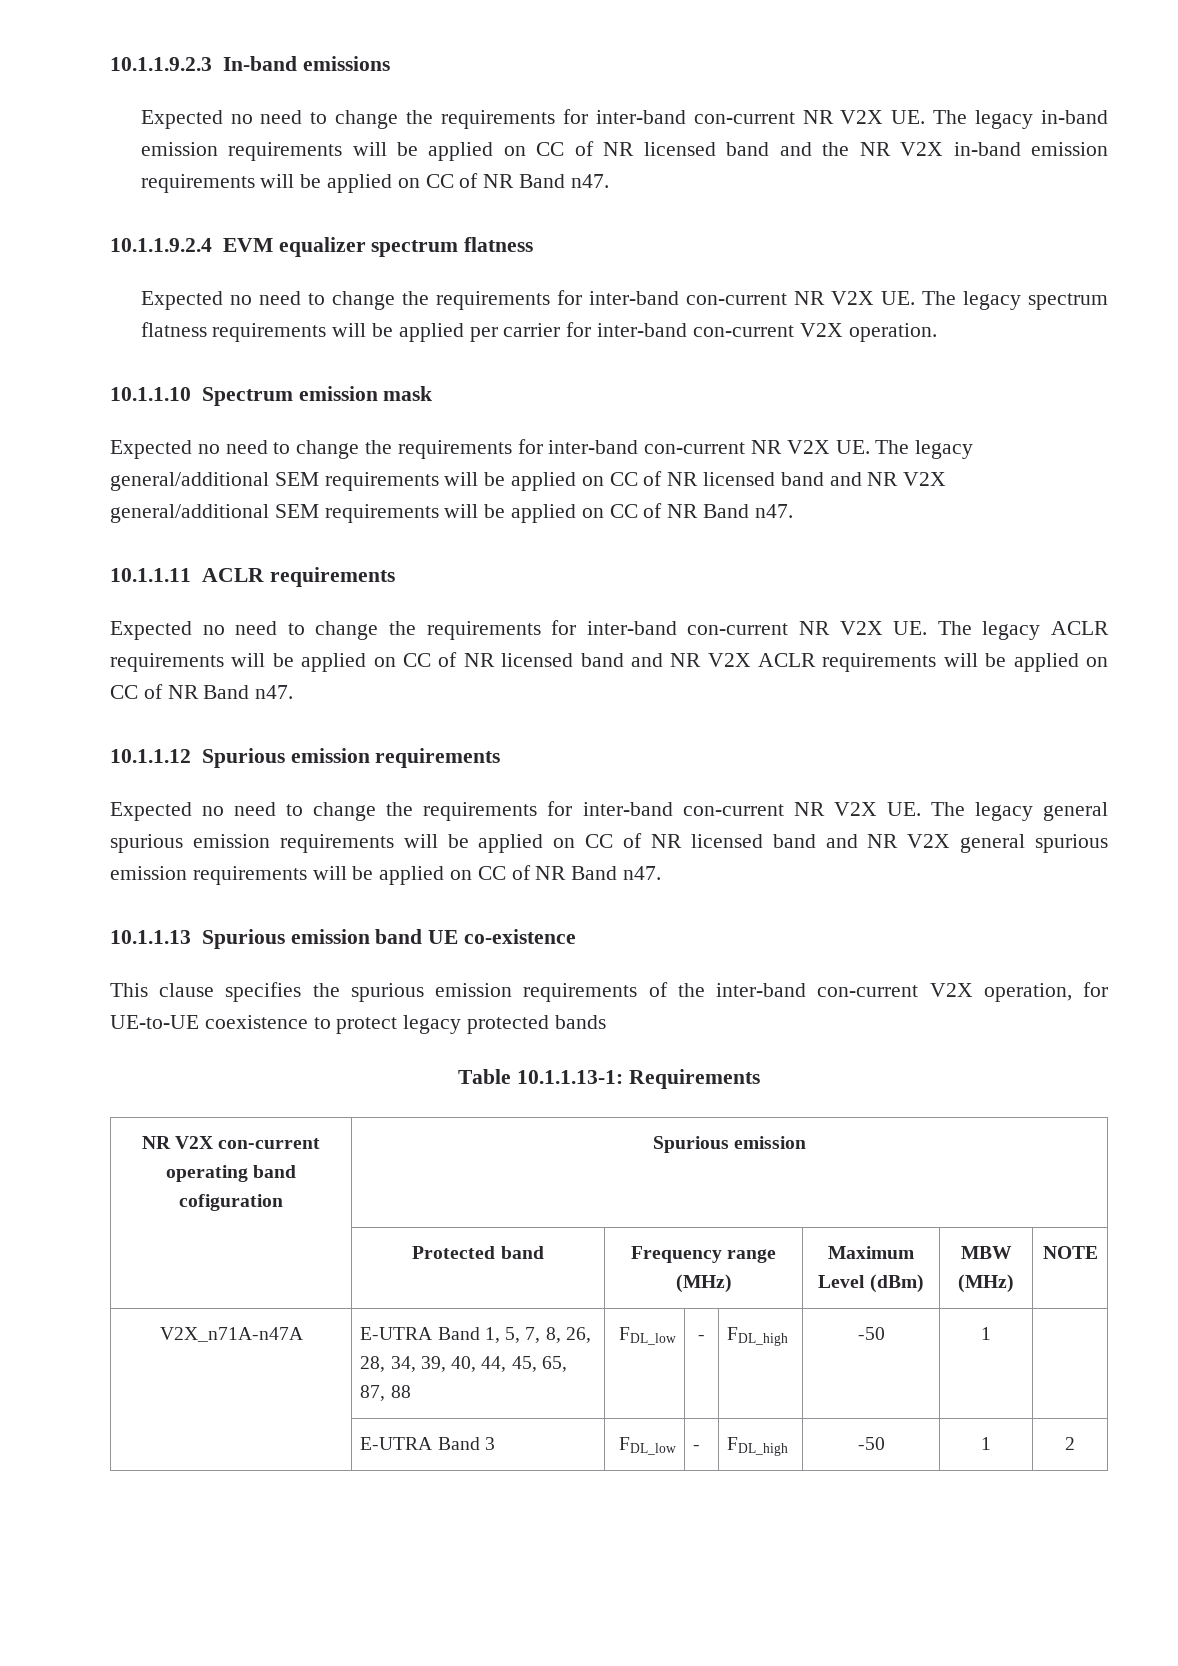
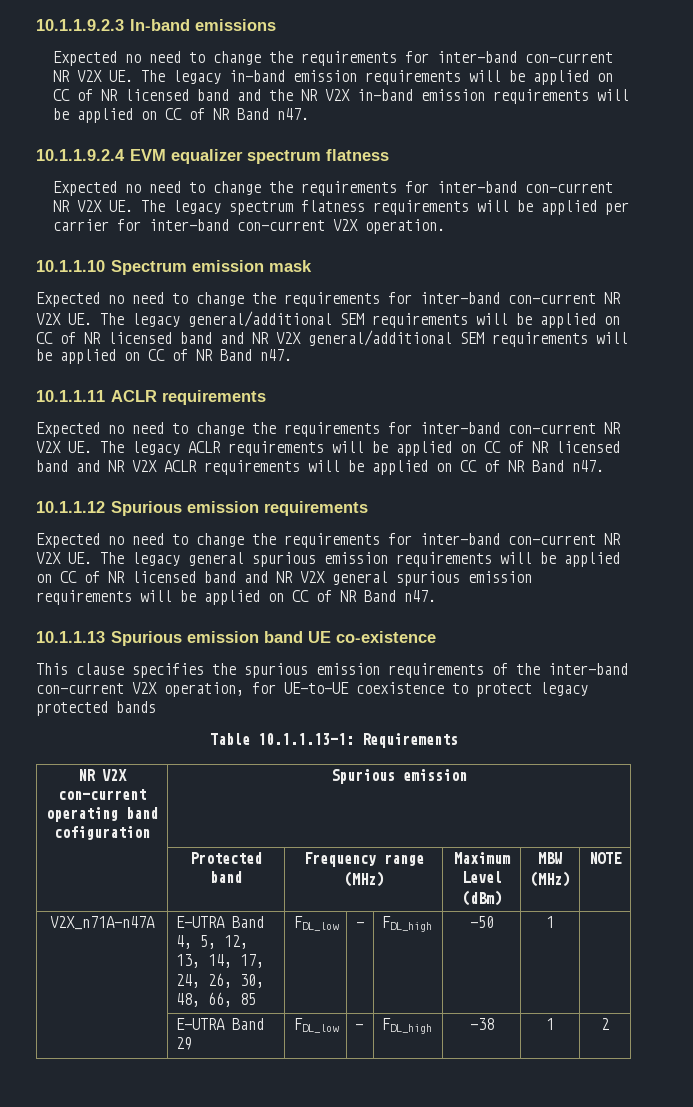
[484,1327,591,1343] [360,1356,567,1372] [360,1385,411,1401] 1, 5, 7, 8, 26, 28, 34, 39, 40, 44, 45, 65, 87, 88 -> [175,935,248,949] [175,954,264,968] [175,973,264,988] [175,992,256,1007] 4, 5, 12, 13, 14, 17, 24, 26, 30, 48, 66, 85
[484,1437,495,1450] [618,1437,676,1455] [693,1445,701,1450] [727,1437,789,1456] [857,1437,885,1450] 3 | FDL_low | - | FDL_high | -50 -> [175,1037,192,1050] [294,1018,340,1033] [354,1024,363,1030] [381,1018,432,1034] [469,1018,494,1030] 29 | FDL_low | - | FDL_high | -38

